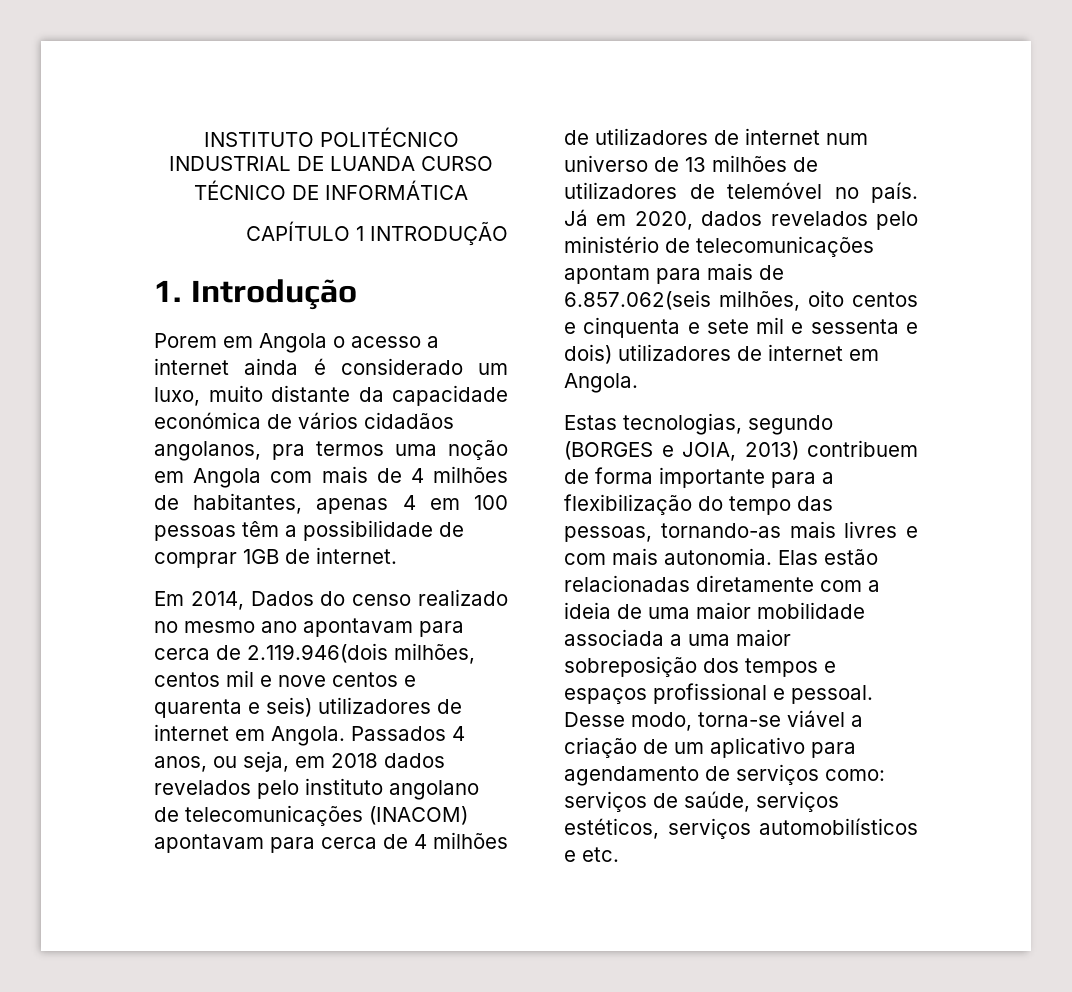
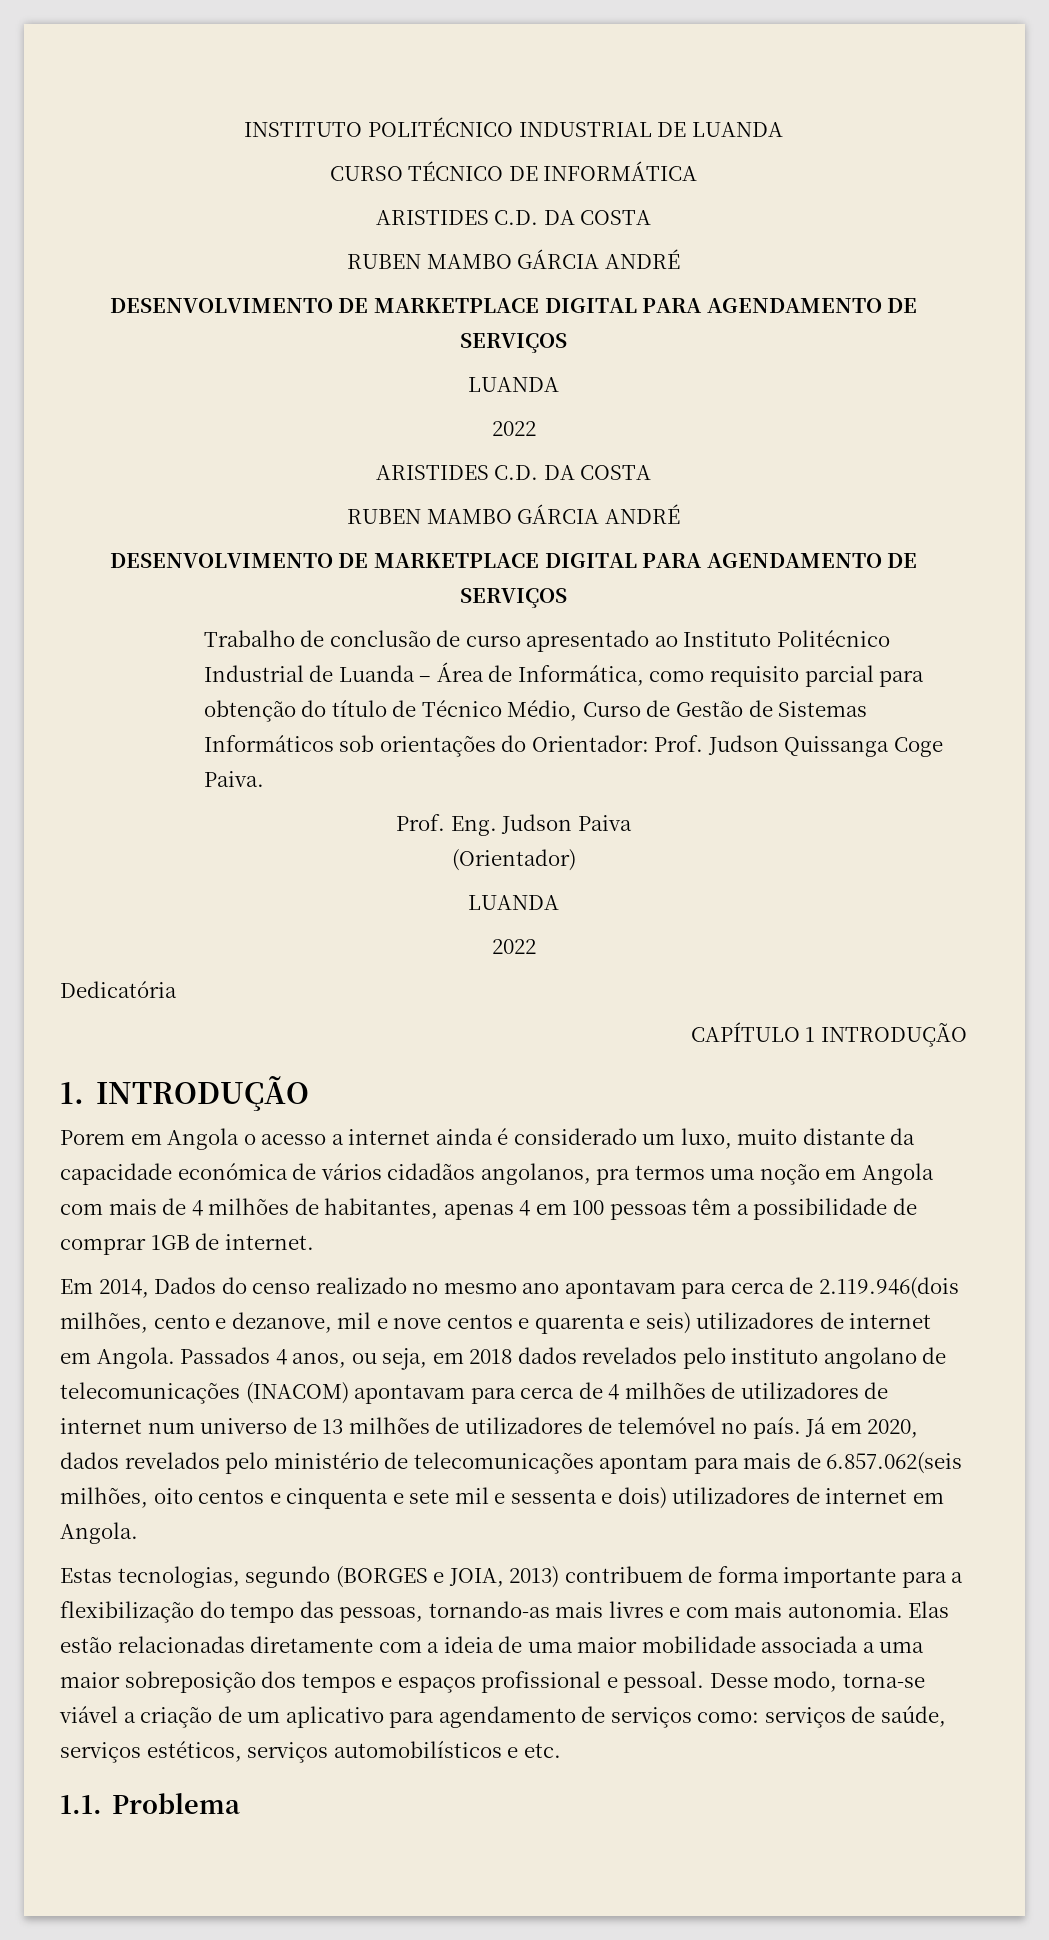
(415, 163) none -> (783, 129) //
(468, 190) none -> [375,210,652,225] [347,249,680,269] [109,298,918,313] [460,333,567,353] [468,377,559,392] [491,421,536,436] [375,465,652,480] [347,504,680,524] [109,553,918,568] [460,588,567,608] [203,630,891,652] [203,662,925,687] [203,700,868,722] [203,735,944,757] [203,771,264,787] [396,814,632,836] [451,849,576,871] [468,895,559,910] [491,939,536,954] [60,981,177,998] // ARISTIDES C.D. DA COSTA // RUBEN MAMBO GÁRCIA ANDRÉ // DESENVOLVIMENTO DE MARKETPLACE DIGITAL PARA AGENDAMENTO DE SERVIÇOS // LUANDA // 2022 // ARISTIDES C.D. DA COSTA // RUBEN MAMBO GÁRCIA ANDRÉ // DESENVOLVIMENTO DE MARKETPLACE DIGITAL PARA AGENDAMENTO DE SERVIÇOS // Trabalho de conclusão de curso apresentado ao Instituto Politécnico Industrial de Luanda – Área de Informática, como requisito parcial para obtenção do título de Técnico Médio, Curso de Gestão de Sistemas Informáticos sob orientações do Orientador: Prof. Judson Quissanga Coge Paiva. // Prof. Eng. Judson Paiva // (Orientador) // LUANDA // 2022 // Dedicatória
[191,279,358,310] Introdução -> [95,1075,309,1112] INTRODUÇÃO
[154,672,220,687] centos -> [153,1312,332,1333] cento e dezanove,
(619, 854) none -> [60,1793,241,1814] // 1.1. Problema

